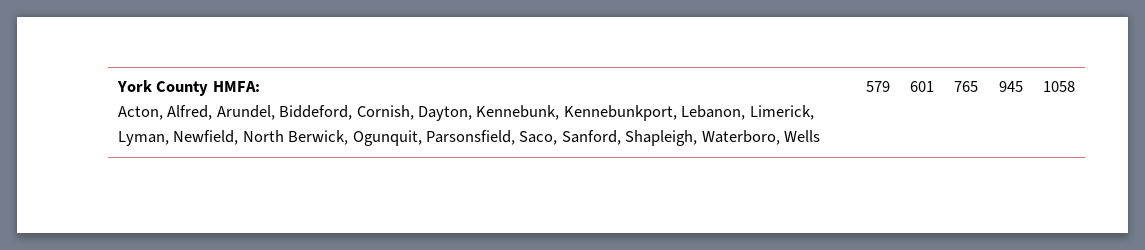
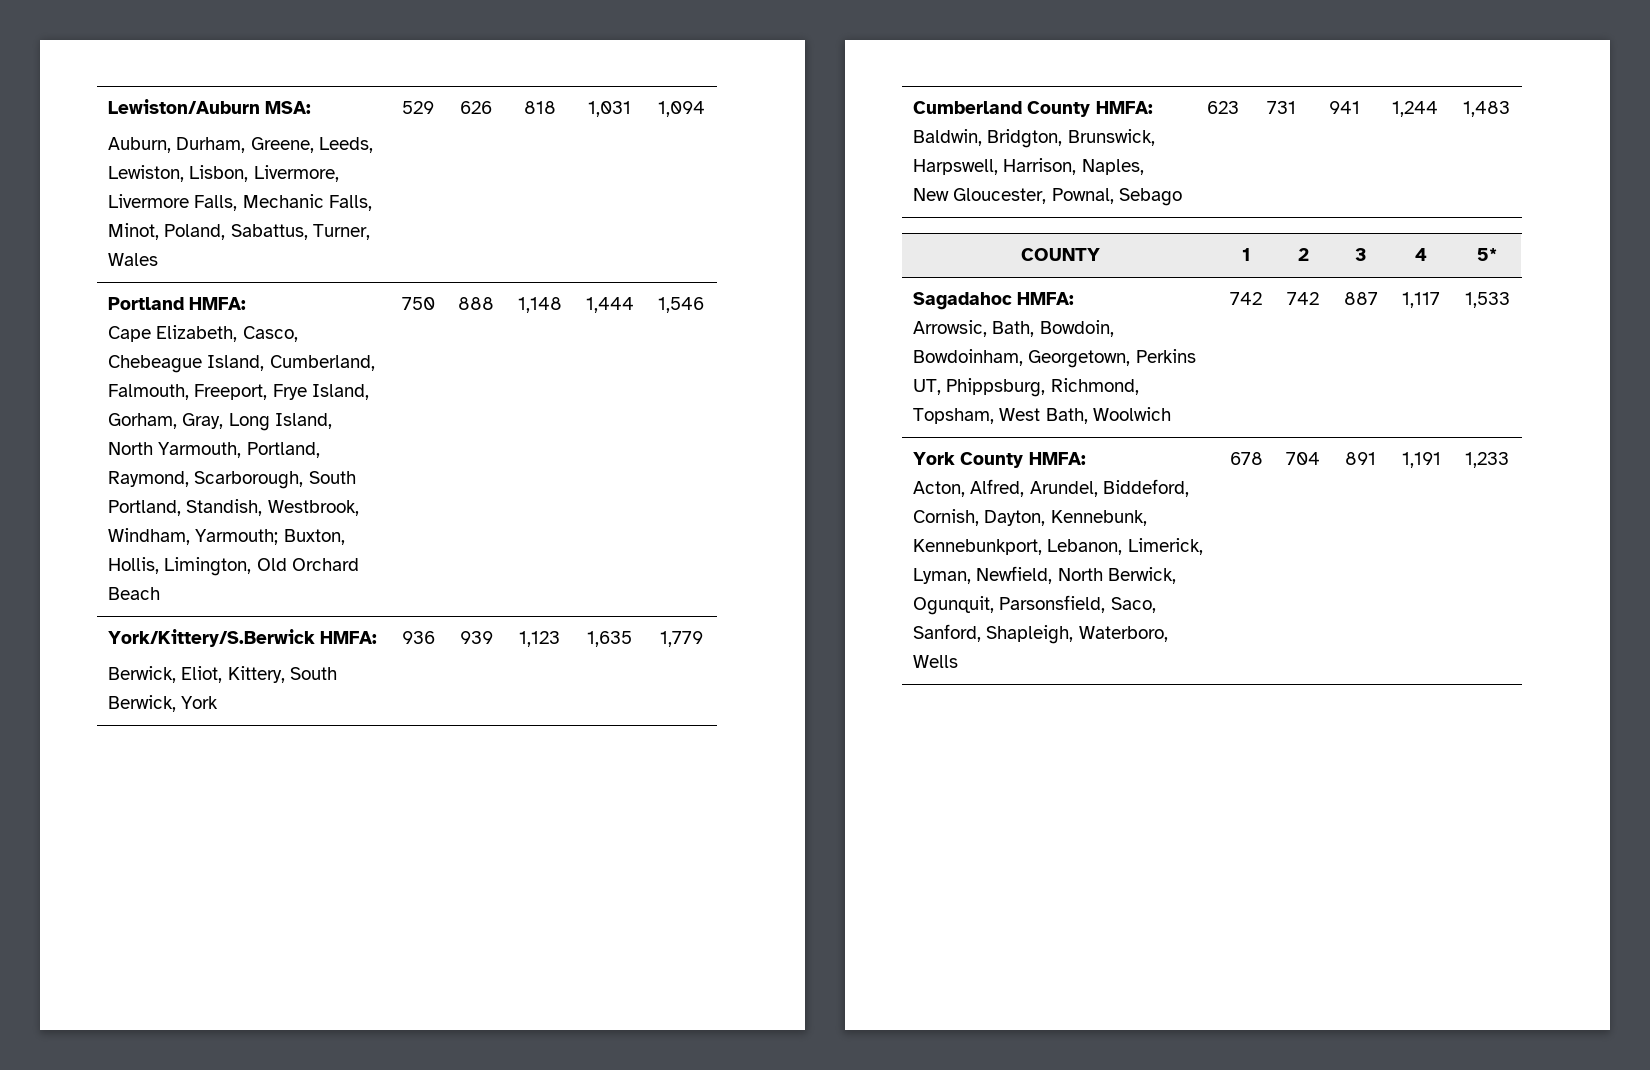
(116, 86) none -> [108,99,312,114] [108,137,373,153] [108,165,339,182] [108,194,372,211] [108,223,370,240] [108,253,159,266] [402,101,434,114] [460,101,492,114] [523,101,556,114] [588,101,631,117] [657,101,705,117] [108,297,247,310] [108,325,298,342] [108,355,375,373] [108,384,369,400] [108,413,332,431] [108,442,320,458] [108,471,356,489] [108,499,359,516] [108,528,345,545] [108,557,359,576] [108,587,161,600] [401,297,435,310] [458,297,494,310] [517,297,562,313] [585,297,634,313] [657,297,704,313] [108,629,378,647] [108,666,337,683] [108,695,219,712] [401,631,435,644] [459,631,493,644] [519,631,560,647] [587,631,632,647] [659,631,703,647] [913,101,1153,117] [913,129,1155,148] [913,158,1144,175] [913,188,1182,206] [1207,101,1239,114] [1266,101,1296,114] [1329,101,1360,114] [1391,101,1438,117] [1462,101,1510,117] [1020,248,1100,261] [1241,248,1251,261] [1297,248,1309,261] [1354,248,1367,261] [1415,248,1427,261] [1477,248,1497,261] [913,292,1075,310] [913,320,1114,337] [913,349,1196,368] [913,378,1139,397] [913,407,1171,424] [1230,292,1262,305] [1287,292,1319,305] [1343,292,1378,305] [1402,292,1440,308] [1464,292,1510,308] Lewiston/Auburn MSA: // Auburn, Durham, Greene, Leeds, Lewiston, Lisbon, Livermore, Livermore Falls, Mechanic Falls, Minot, Poland, Sabattus, Turner, Wales | 529 | 626 | 818 | 1,031 | 1,094 // Portland HMFA: // Cape Elizabeth, Casco, Chebeague Island, Cumberland, Falmouth, Freeport, Frye Island, Gorham, Gray, Long Island, North Yarmouth, Portland, Raymond, Scarborough, South Portland, Standish, Westbrook, Windham, Yarmouth; Buxton, Hollis, Limington, Old Orchard Beach | 750 | 888 | 1,148 | 1,444 | 1,546 // York/Kittery/S.Berwick HMFA: // Berwick, Eliot, Kittery, South Berwick, York | 936 | 939 | 1,123 | 1,635 | 1,779 // Cumberland County HMFA: Baldwin, Bridgton, Brunswick, Harpswell, Harrison, Naples, New Gloucester, Pownal, Sebago | 623 | 731 | 941 | 1,244 | 1,483 // COUNTY | 1 | 2 | 3 | 4 | 5* // Sagadahoc HMFA: // Arrowsic, Bath, Bowdoin, Bowdoinham, Georgetown, Perkins UT, Phippsburg, Richmond, Topsham, West Bath, Woolwich | 742 | 742 | 887 | 1,117 | 1,533 //
[865,81,890,92] [909,81,934,92] [954,81,978,92] [998,81,1023,92] [1042,81,1075,92] 579 | 601 | 765 | 945 | 1058 -> [1229,452,1263,465] [1286,452,1320,465] [1345,452,1376,465] [1401,452,1441,468] [1465,452,1509,468] 678 | 704 | 891 | 1,191 | 1,233

